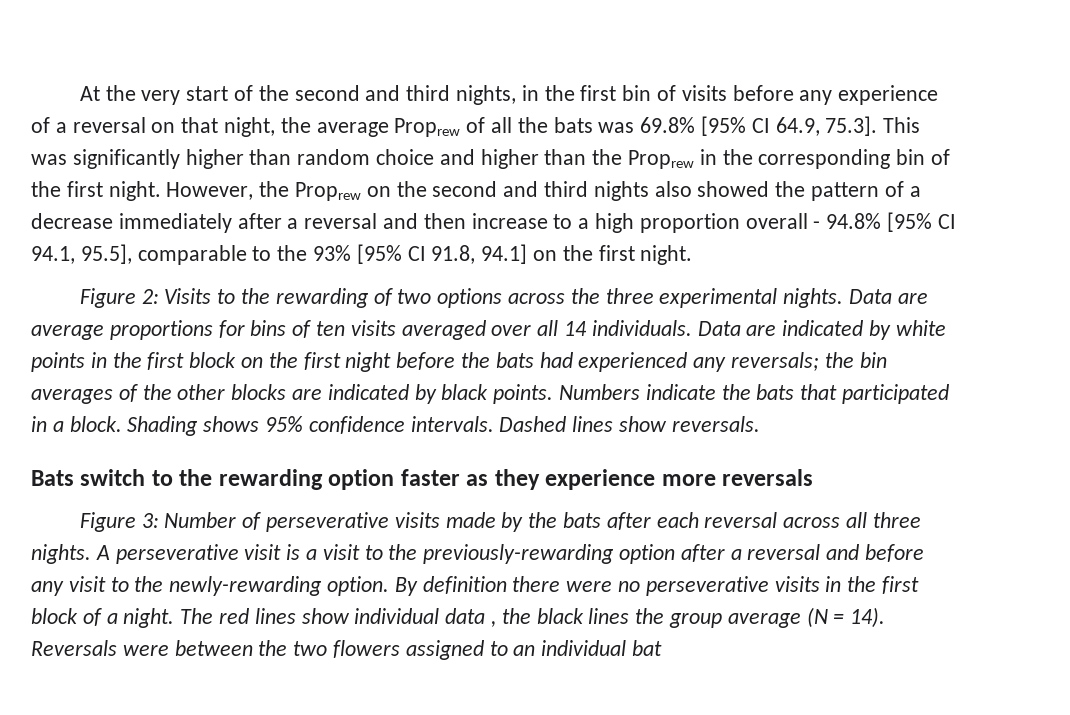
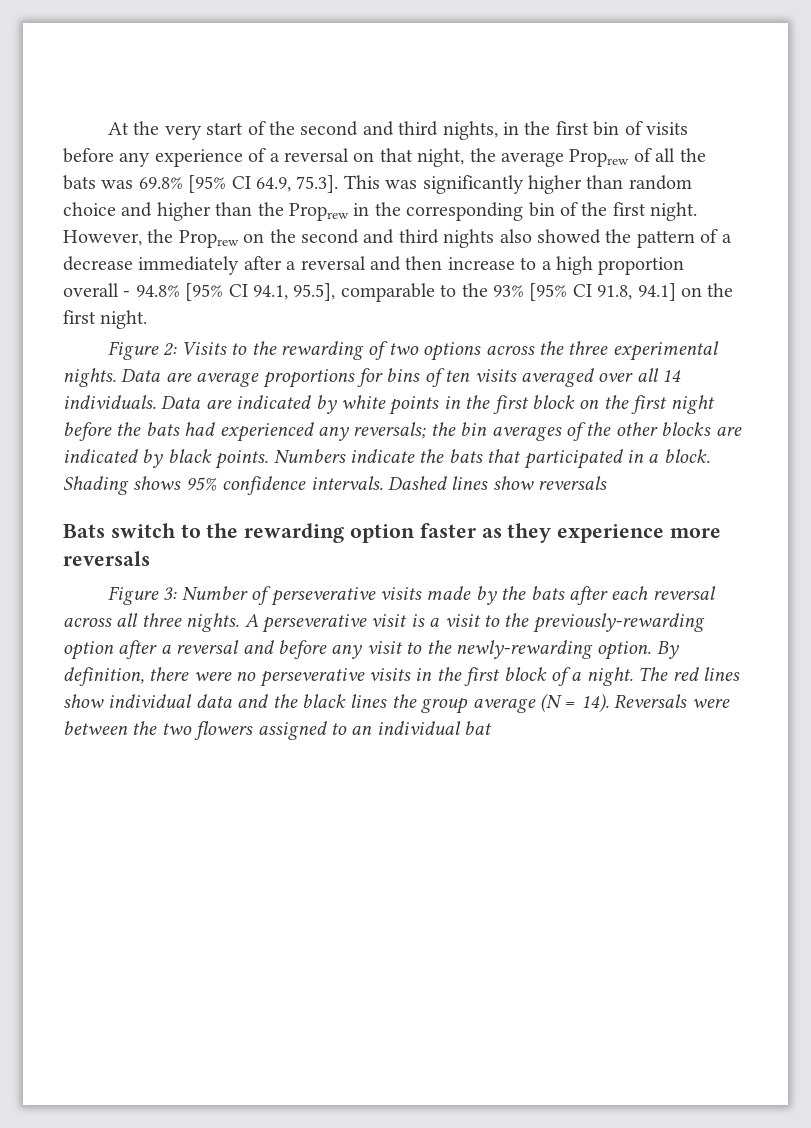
[671,416,760,432] reversals. -> [538,476,608,490] reversals
[422,576,507,594] definition -> [63,667,144,686] definition,
[491,621,497,627] , -> [237,694,269,708] and

